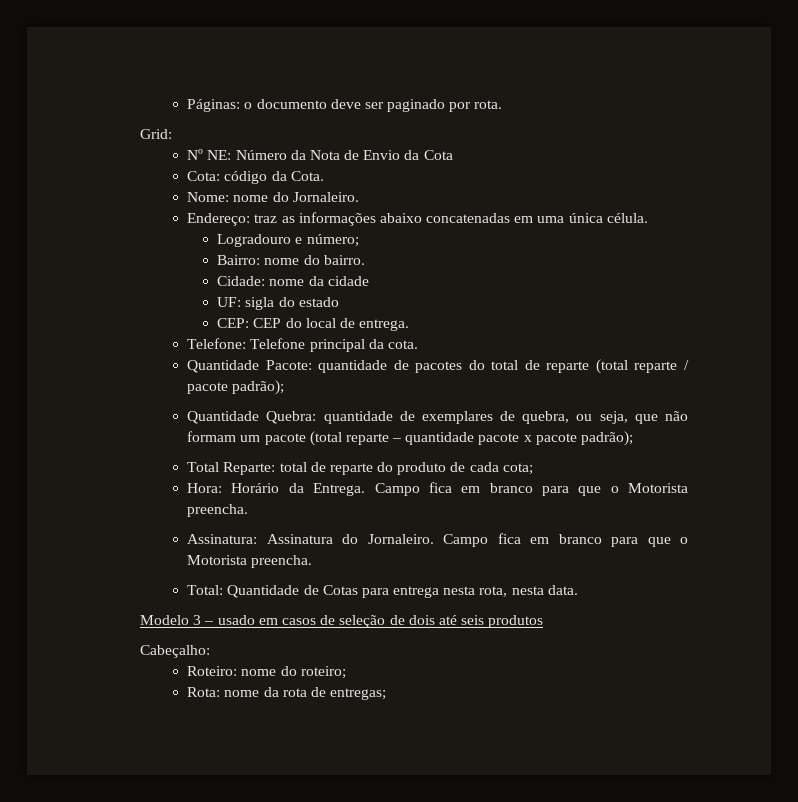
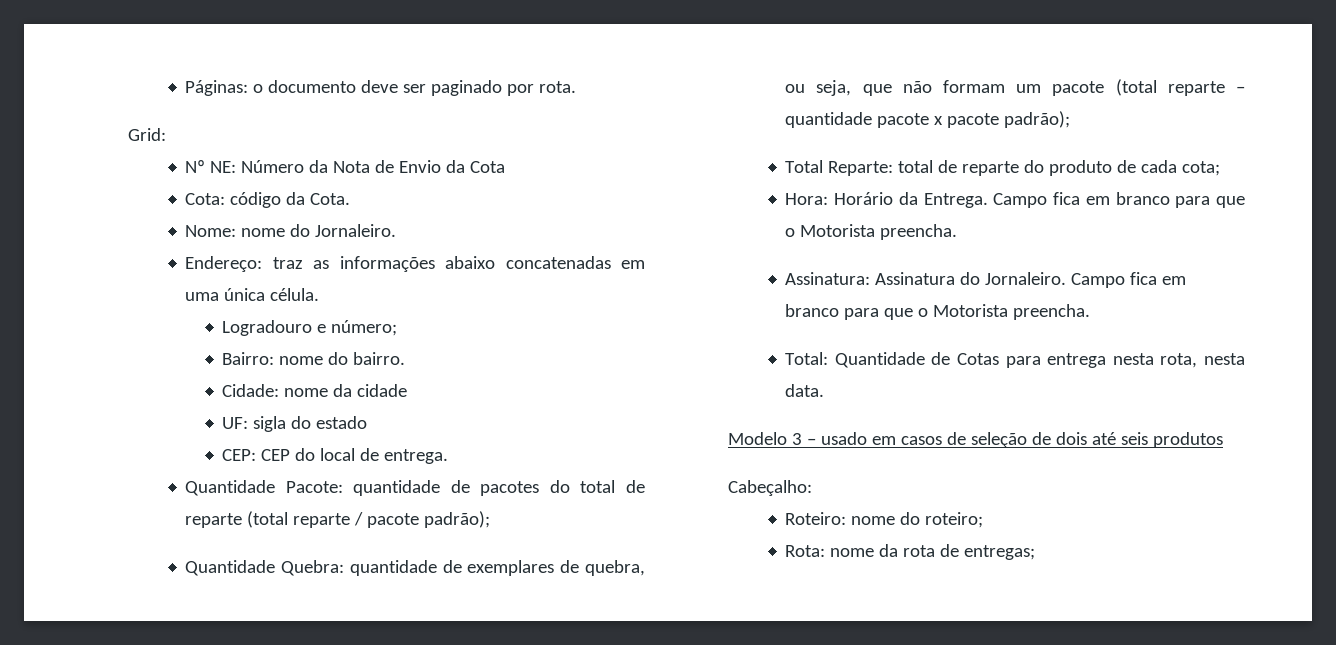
[187,338,418,352] // Telefone: Telefone principal da cota. -> (449, 456) none

